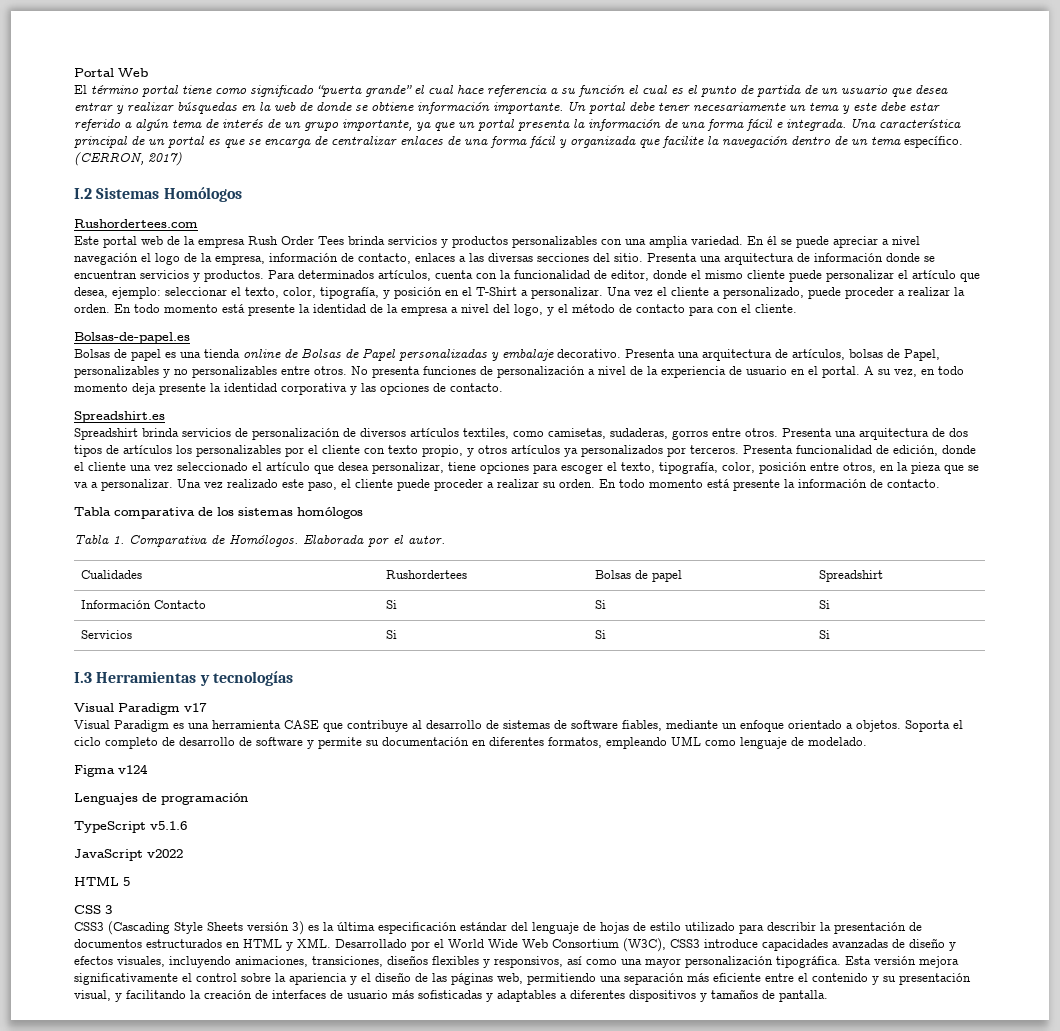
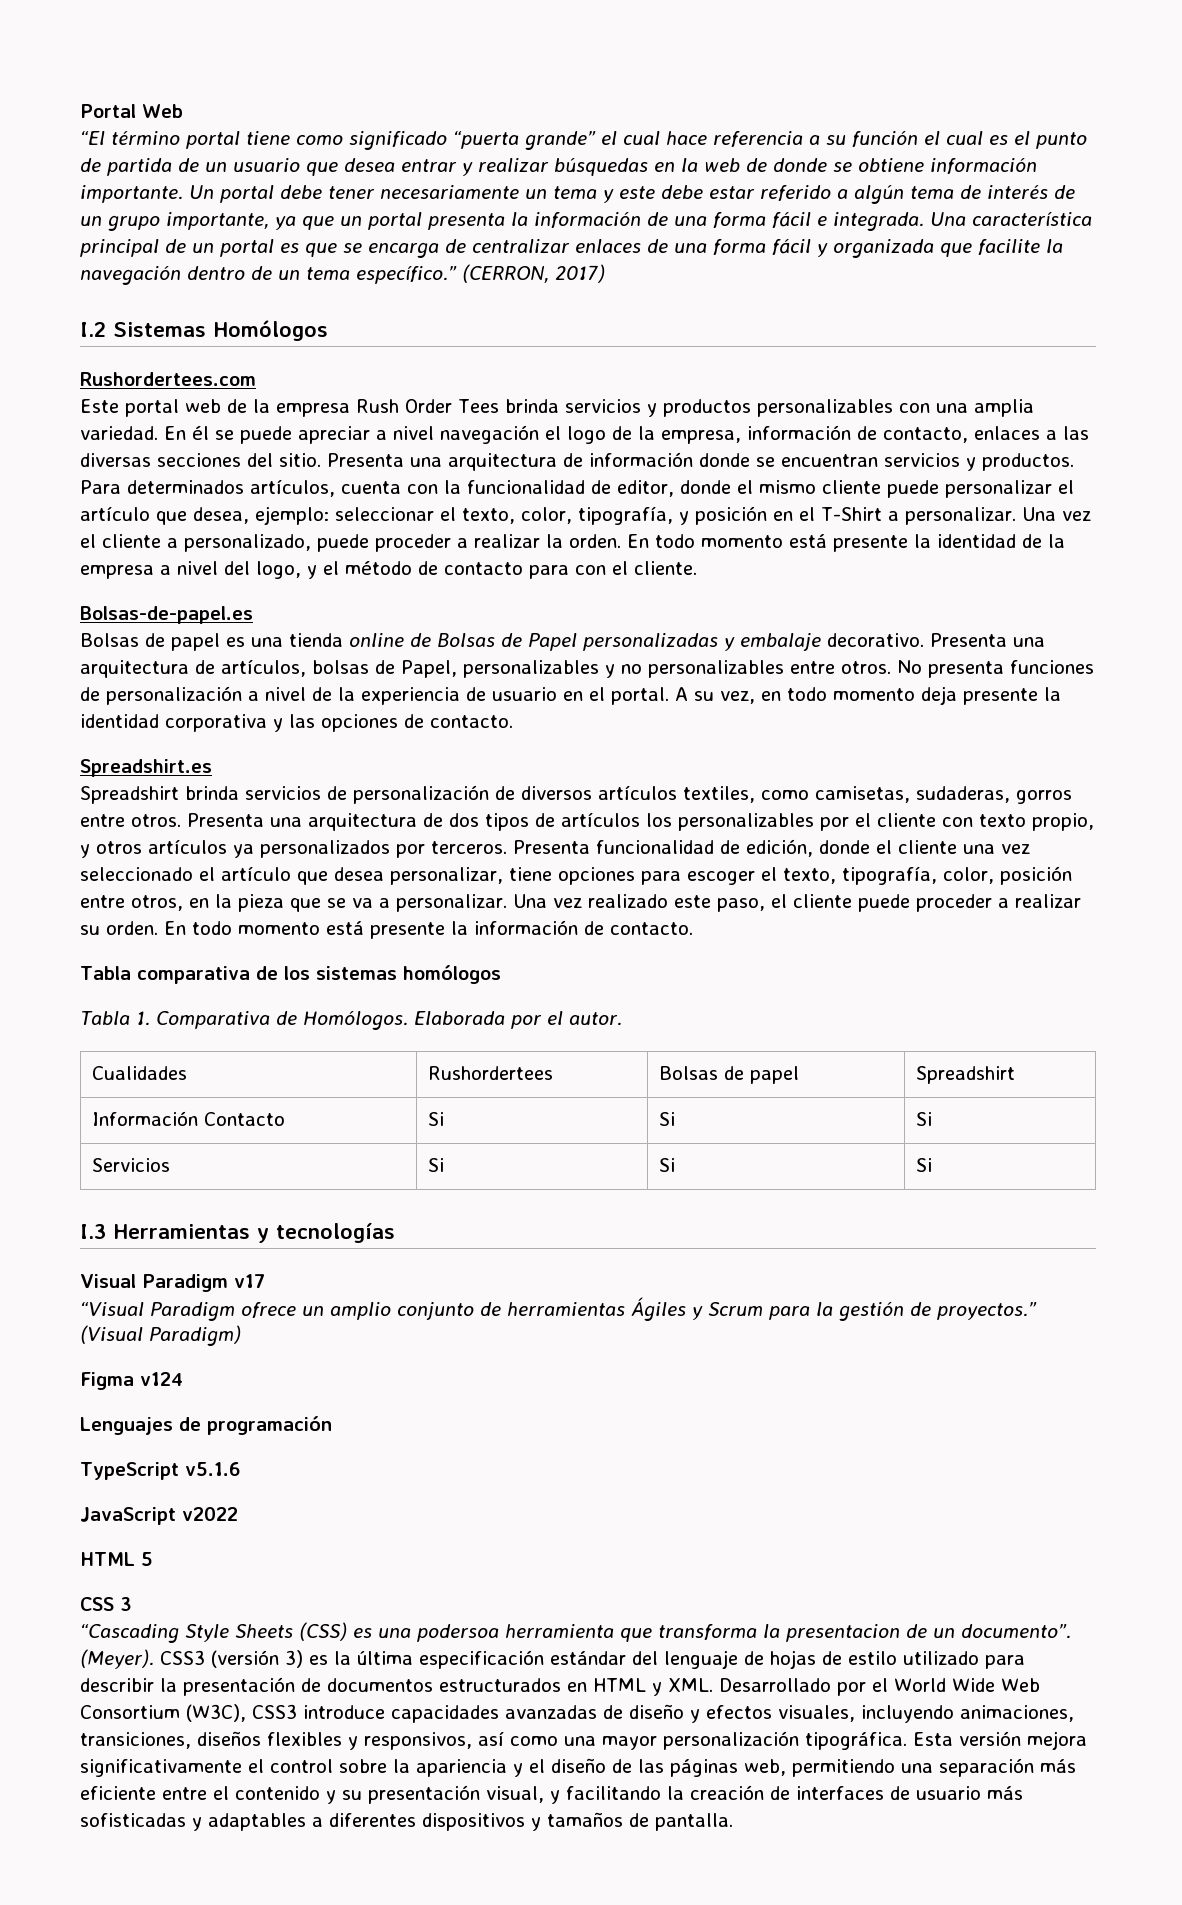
[74,85,87,94] El -> [80,131,105,145] “El
[904,136,963,148] específico. -> [356,266,457,284] específico.”
[74,720,963,732] [74,736,867,749] Visual Paradigm es una herramienta CASE que contribuye al desarrollo de sistemas de software fiables, mediante un enfoque orientado a objetos. Soporta el ciclo completo de desarrollo de software y permite su documentación en diferentes formatos, empleando UML como lenguaje de modelado. -> [80,1297,1037,1321] [80,1325,241,1346] “Visual Paradigm ofrece un amplio conjunto de herramientas Ágiles y Scrum para la gestión de proyectos.” (Visual Paradigm)
[74,921,289,935] CSS3 (Cascading Style Sheets versión -> [80,1622,1071,1643] [80,1649,279,1669] “Cascading Style Sheets (CSS) es una podersoa herramienta que transforma la presentacion de un documento”. (Meyer). CSS3 (versión

